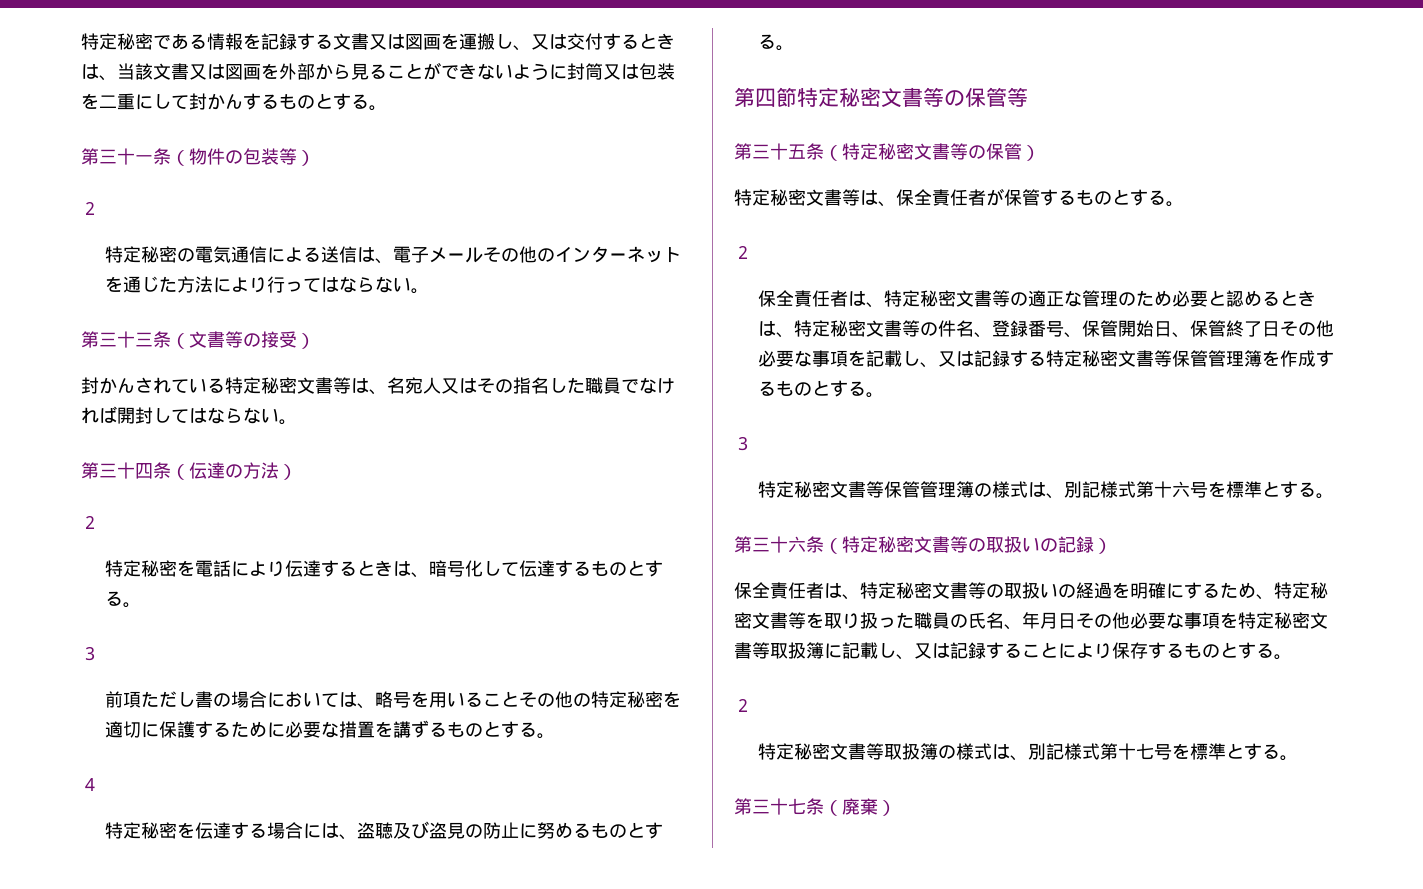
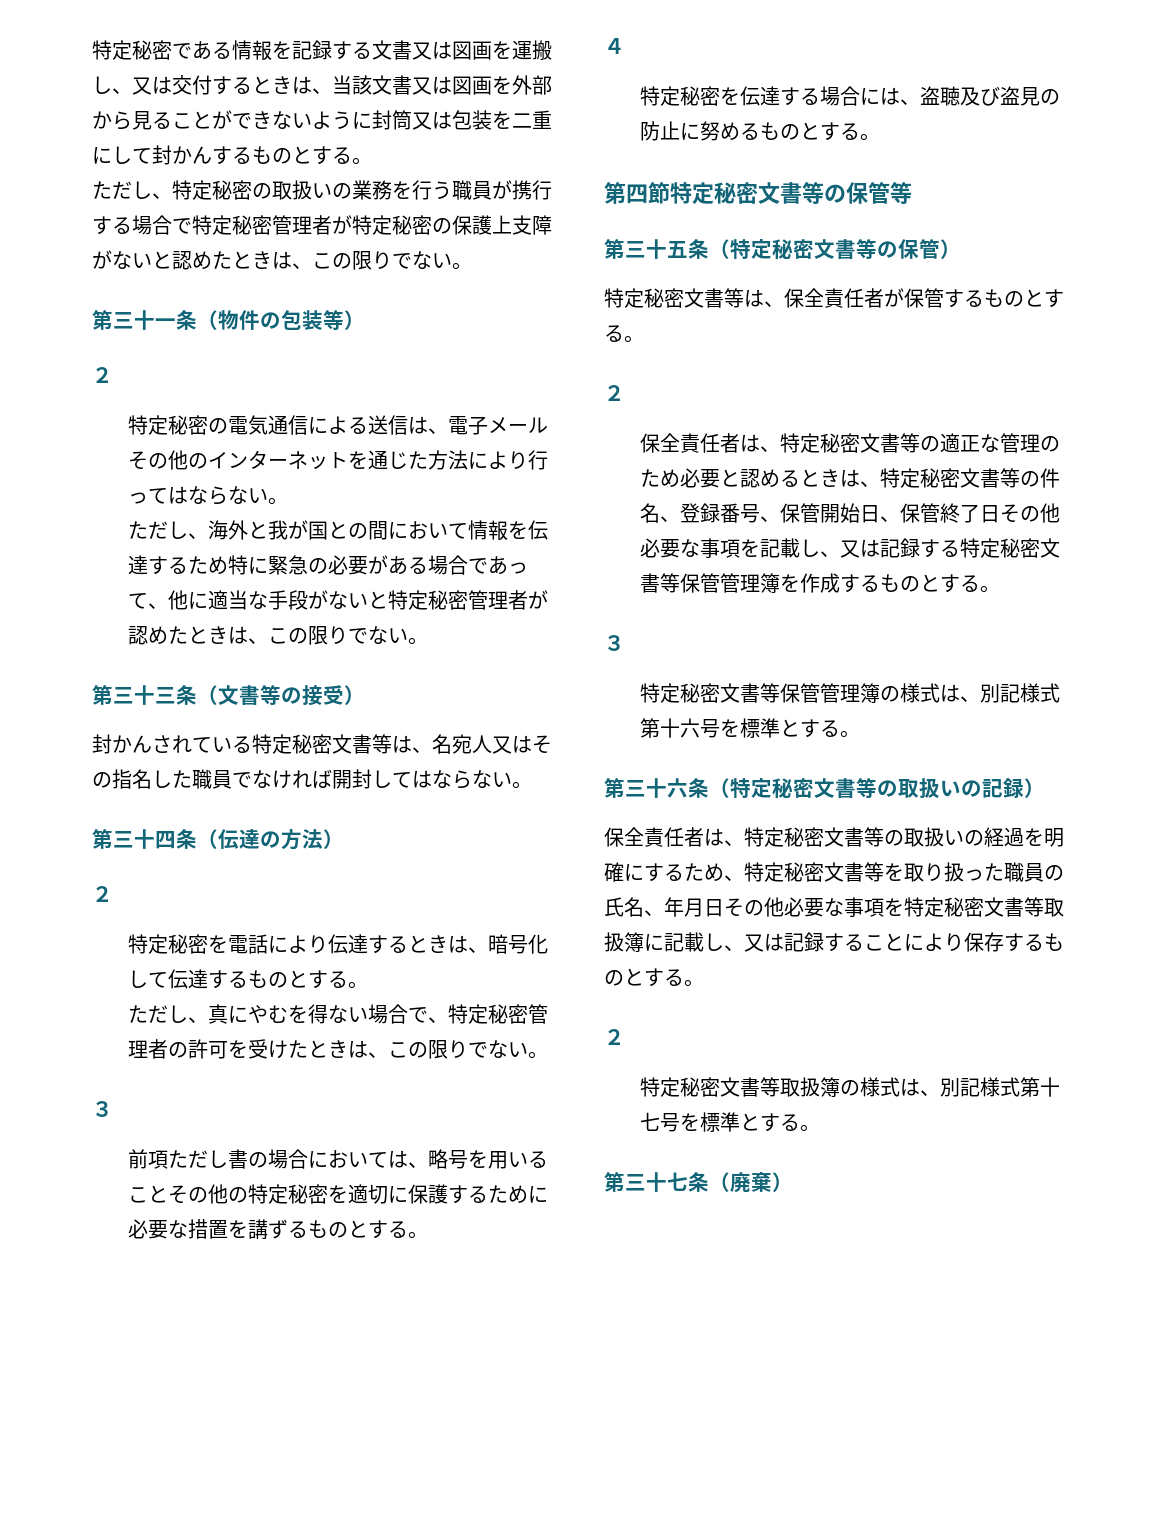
(387, 108) none -> [92,180,552,200] [92,215,552,235] [92,250,472,270] // ただし、特定秘密の取扱いの業務を行う職員が携行する場合で特定秘密管理者が特定秘密の保護上支障がないと認めたときは、この限りでない。
(429, 291) none -> [128,520,549,541] [128,555,529,575] [128,590,549,610] [128,625,429,645] // ただし、海外と我が国との間において情報を伝達するため特に緊急の必要がある場合であって、他に適当な手段がないと特定秘密管理者が認めたときは、この限りでない。
(141, 605) none -> [128,1004,549,1024] [128,1039,549,1059] // ただし、真にやむを得ない場合で、特定秘密管理者の許可を受けたときは、この限りでない。

